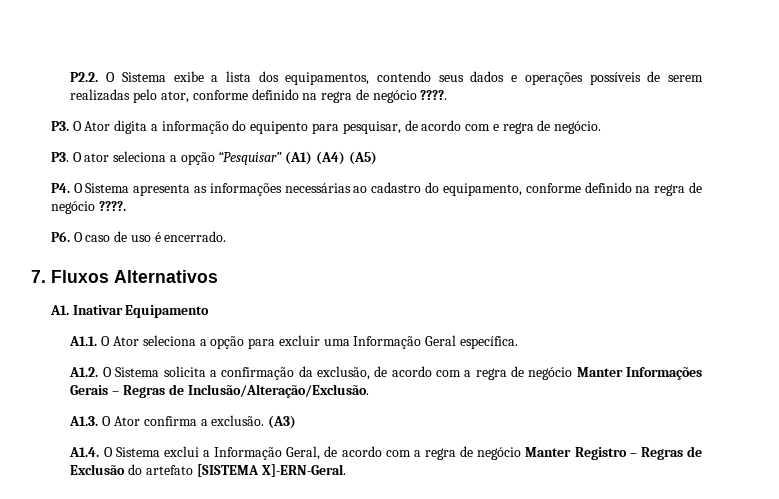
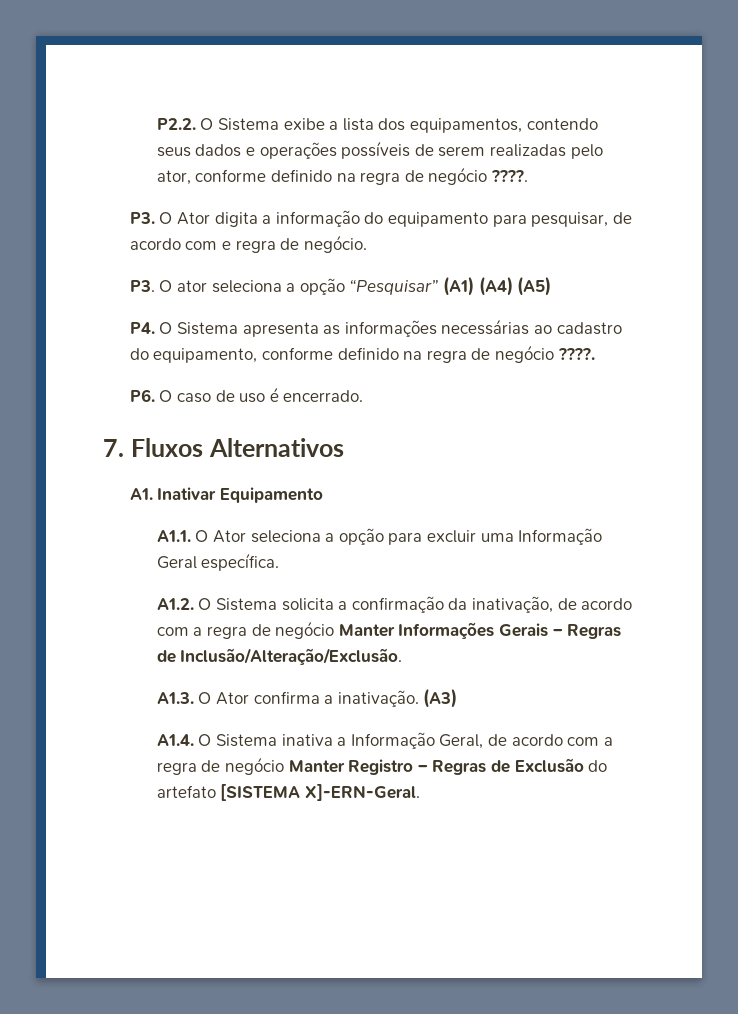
[250,121,309,134] equipento -> [388,212,489,227] equipamento
[316,366,370,380] exclusão, -> [471,596,553,613] inativação,
[211,415,265,426] exclusão. -> [337,690,419,707] inativação.
[163,446,199,457] exclui -> [281,734,333,746] inativa

